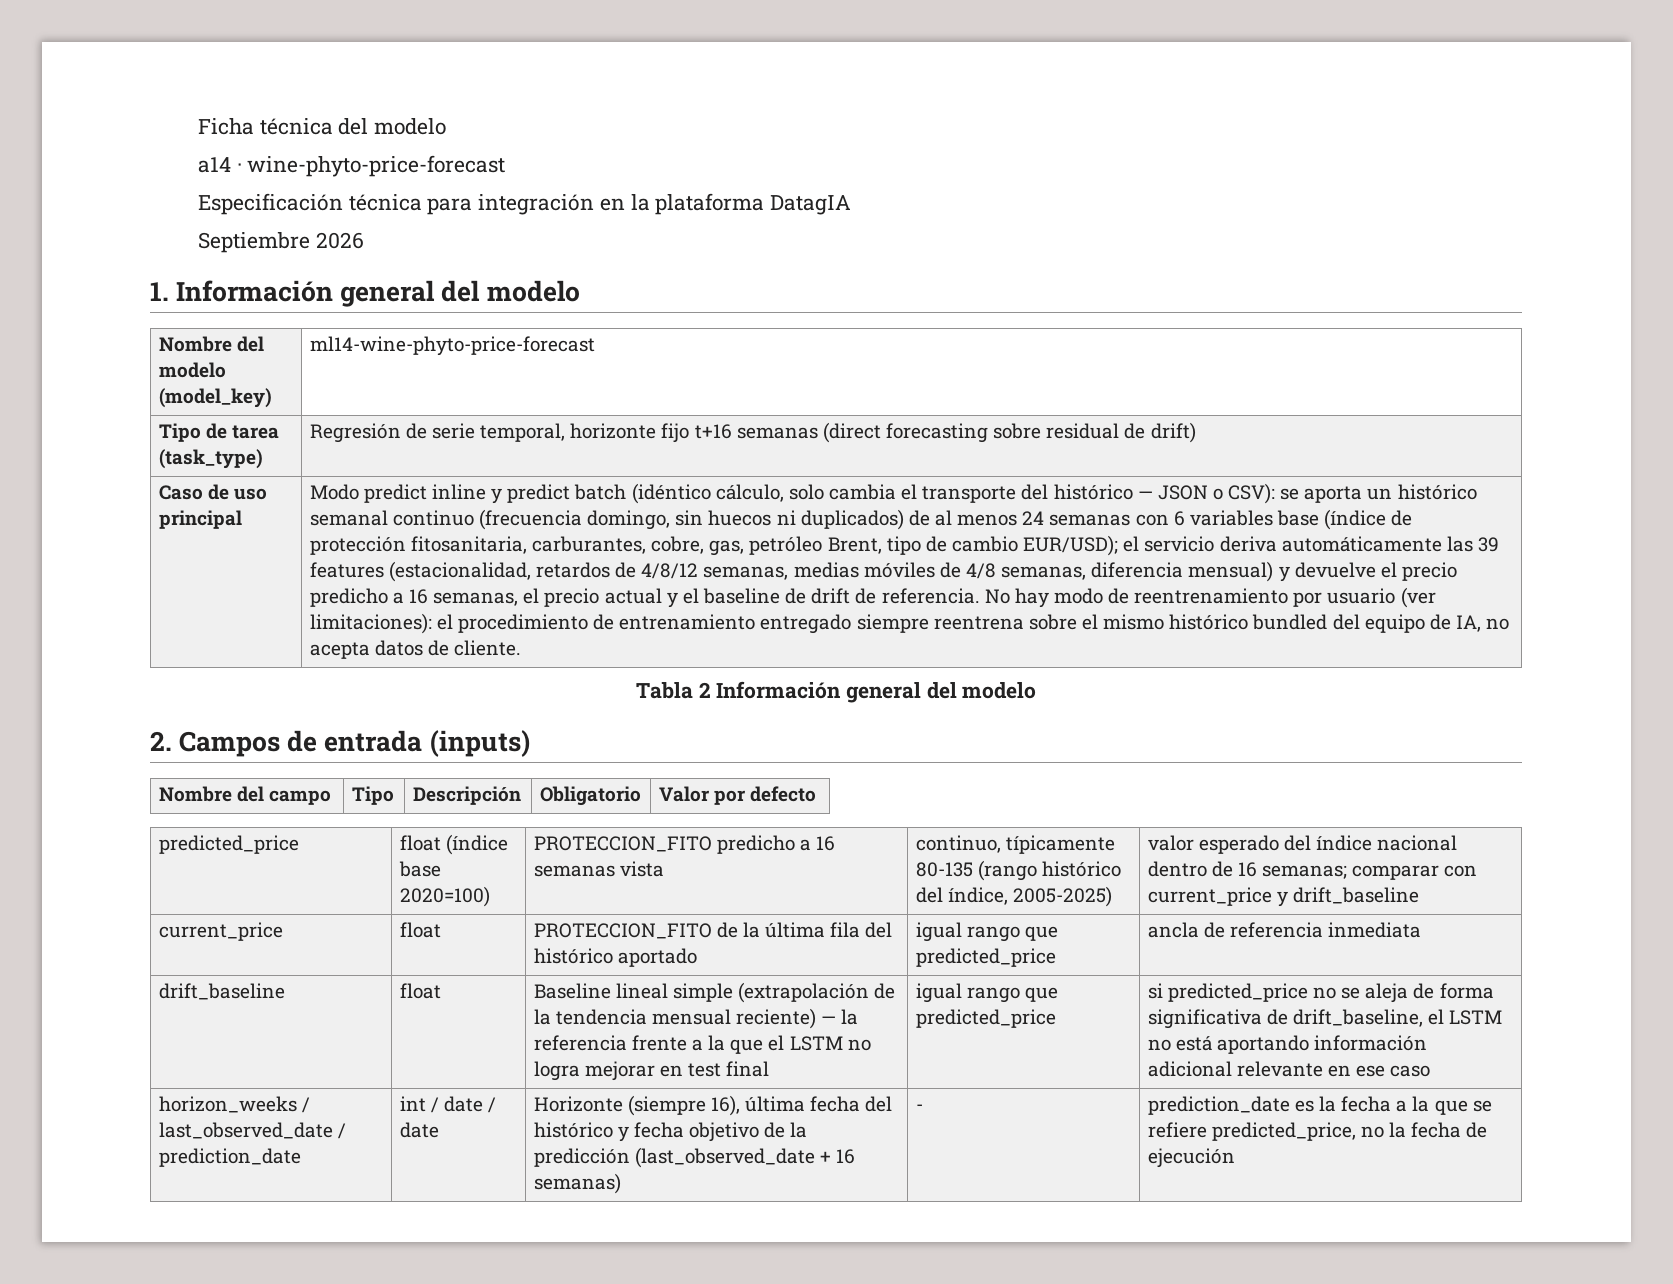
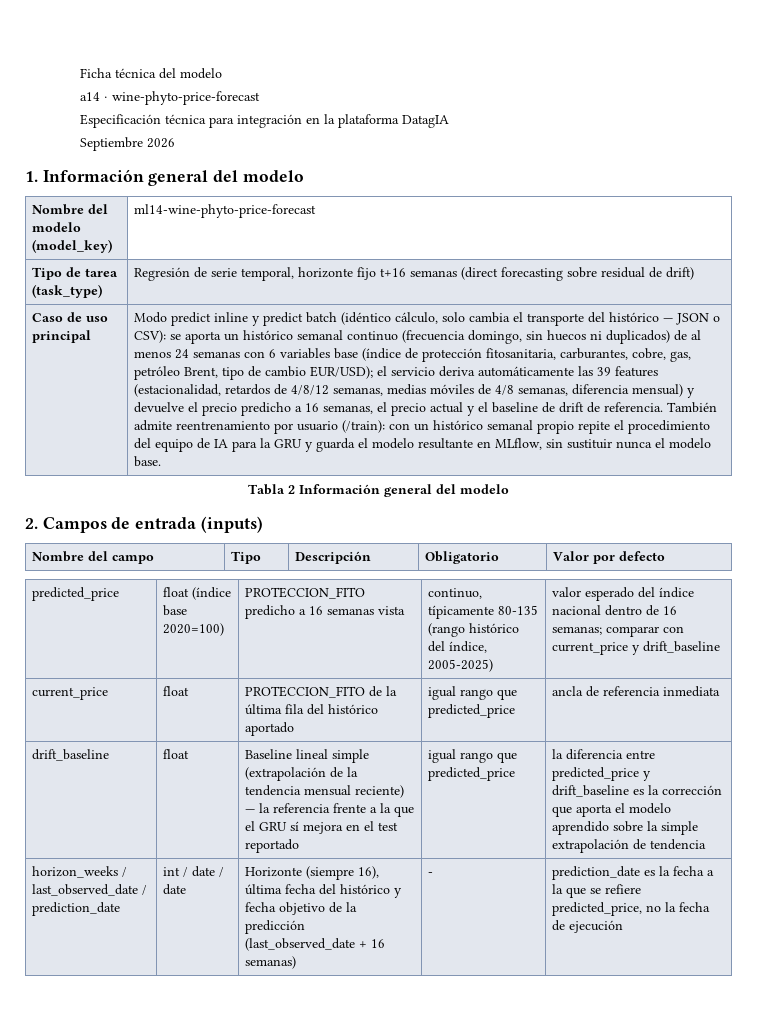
[984,587,1436,608] [309,613,1510,634] [309,640,522,659] No hay modo de reentrenamiento por usuario (ver limitaciones): el procedimiento de entrenamiento entregado siempre reentrena sobre el mismo histórico bundled del equipo de IA, no acepta datos de cliente. -> [666,402,717,413] [133,420,710,434] [133,438,711,452] [133,456,161,467] También admite reentrenamiento por usuario (/train): con un histórico semanal propio repite el procedimiento del equipo de IA para la GRU y guarda el modelo resultante en MLflow, sin sustituir nunca el modelo base.
[789,1036,871,1051] [533,1061,770,1081] [915,983,1059,1003] [915,1009,1056,1028] [1147,983,1494,1003] [1147,1009,1503,1029] [1147,1035,1428,1054] [1147,1061,1431,1077] LSTM no logra mejorar en test final | igual rango que predicted_price | si predicted_price no se aleja de forma significativa de drift_baseline, el LSTM no está aportando información adicional relevante en ese caso -> [258,821,398,834] [244,839,299,853] [427,749,517,763] [427,767,515,781] [551,749,655,760] [551,767,651,781] [551,785,722,797] [551,803,671,817] [551,821,698,835] [551,839,706,853] GRU sí mejora en el test reportado | igual rango que predicted_price | la diferencia entre predicted_price y drift_baseline es la corrección que aporta el modelo aprendido sobre la simple extrapolación de tendencia

